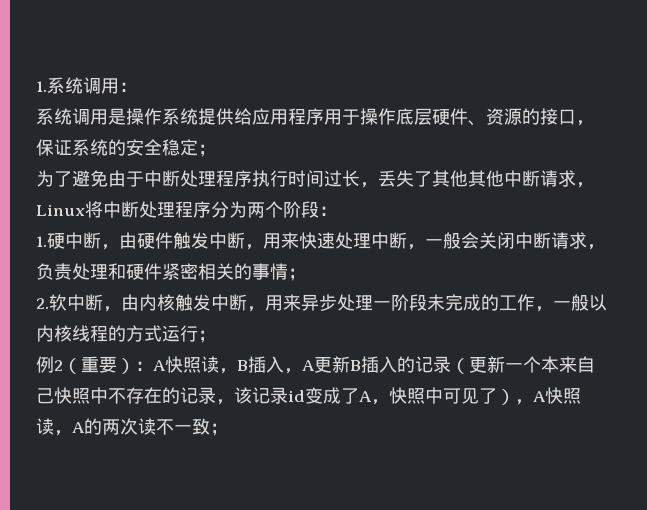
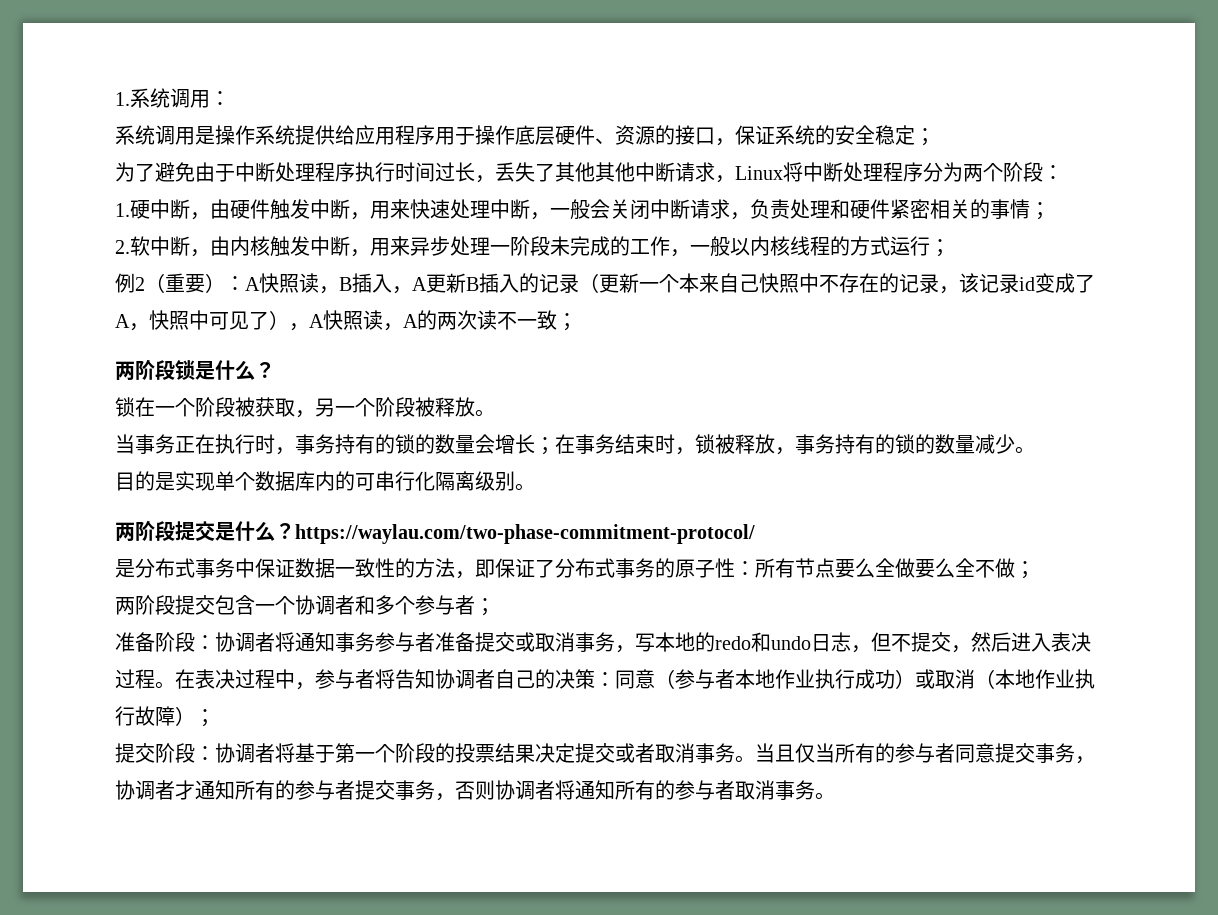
(228, 429) none -> [115,359,275,380] [115,397,495,418] [115,434,1035,455] [115,471,535,491] [115,520,755,544] [115,558,1035,579] [115,595,495,616] [115,632,1091,653] [115,669,1095,690] [115,706,215,727] [115,743,1095,764] [115,780,835,801] // 两阶段锁是什么？ // 锁在一个阶段被获取，另一个阶段被释放。 // 当事务正在执行时，事务持有的锁的数量会增长；在事务结束时，锁被释放，事务持有的锁的数量减少。 // 目的是实现单个数据库内的可串行化隔离级别。 // 两阶段提交是什么？https://waylau.com/two-phase-commitment-protocol/ // 是分布式事务中保证数据一致性的方法，即保证了分布式事务的原子性：所有节点要么全做要么全不做； // 两阶段提交包含一个协调者和多个参与者； // 准备阶段：协调者将通知事务参与者准备提交或取消事务，写本地的redo和undo日志，但不提交，然后进入表决过程。在表决过程中，参与者将告知协调者自己的决策：同意（参与者本地作业执行成功）或取消（本地作业执行故障）； // 提交阶段：协调者将基于第一个阶段的投票结果决定提交或者取消事务。当且仅当所有的参与者同意提交事务，协调者才通知所有的参与者提交事务，否则协调者将通知所有的参与者取消事务。

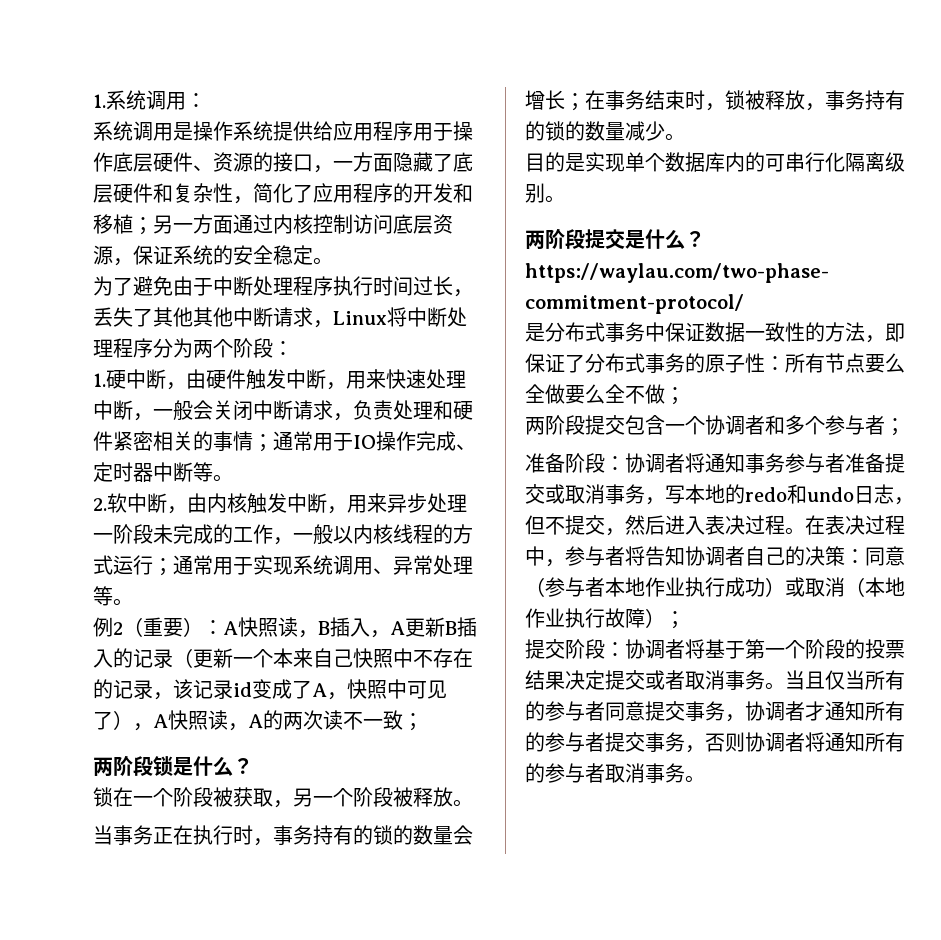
(735, 142) none -> [333,152,473,172] [93,183,473,204] [93,214,453,235] [93,245,133,266] 一方面隐藏了底层硬件和复杂性，简化了应用程序的开发和移植；另一方面通过内核控制访问底层资源，
[915,128,935,146] ； -> [313,257,333,265] 。
(1050, 211) none -> [273,431,476,451] [93,462,233,482] 通常用于IO操作完成、定时器中断等。
(950, 248) none -> [173,555,473,575] [93,586,133,606] 通常用于实现系统调用、异常处理等。

